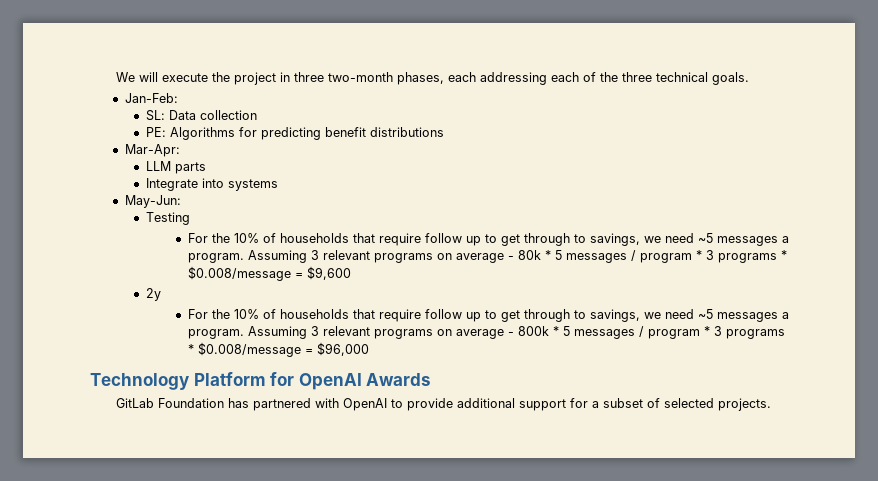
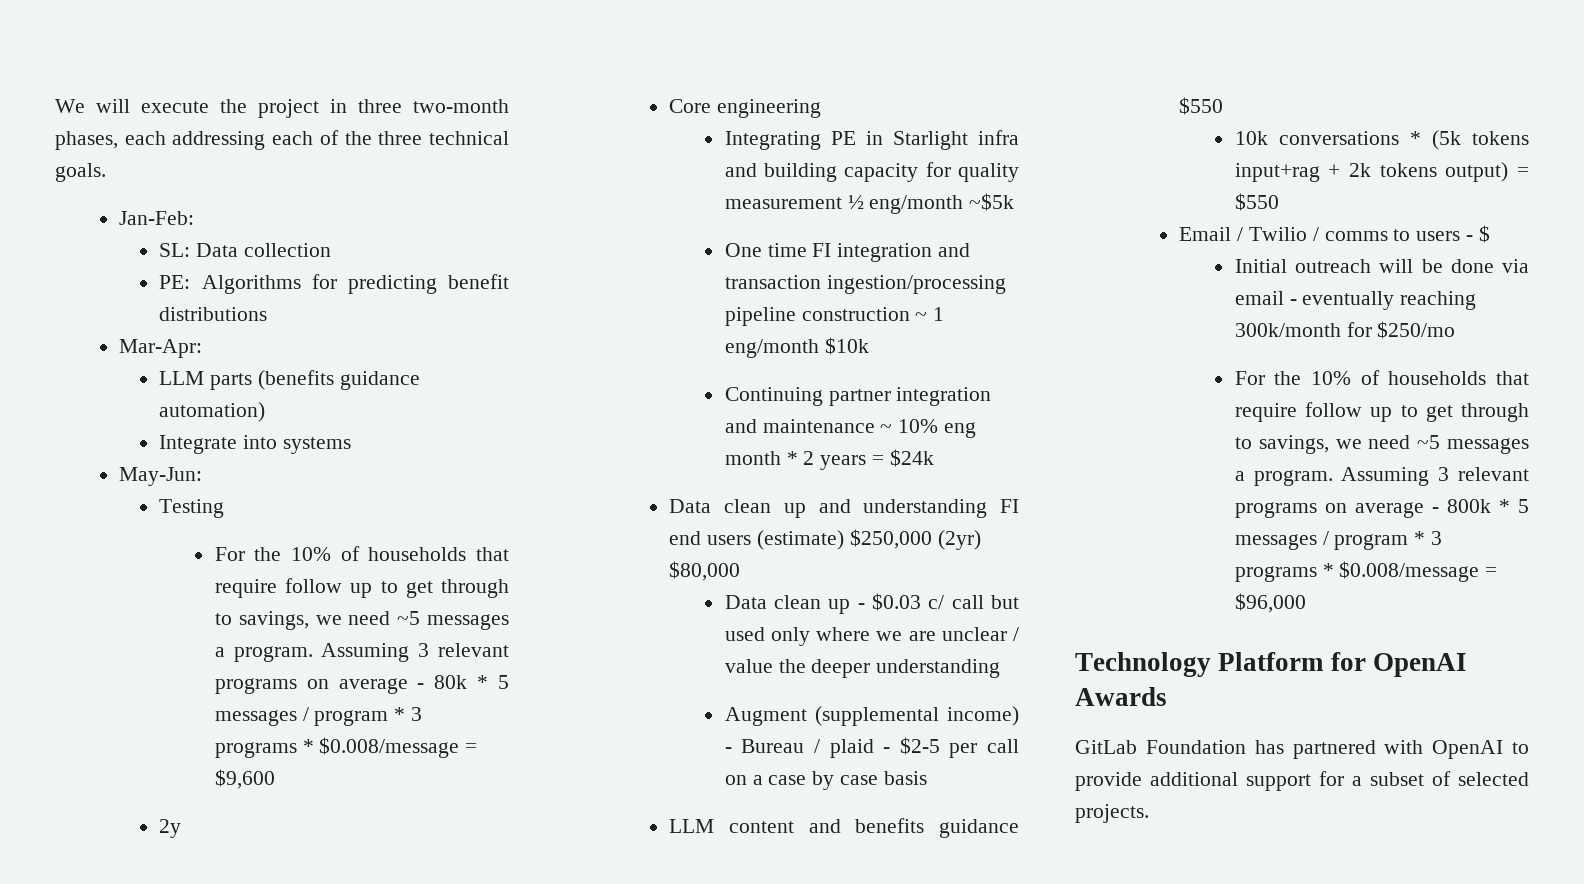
(206, 168) none -> [257,370,420,390] [159,402,266,422] (benefits guidance automation)
(161, 294) none -> [669,99,822,118] [724,130,1019,150] [724,162,1019,182] [724,193,1015,214] [724,243,971,262] [724,275,1006,294] [724,307,945,326] [724,337,869,358] [724,387,992,406] [724,419,977,438] [724,449,934,470] [669,499,1019,518] [669,529,981,550] [669,561,741,581] [724,593,1020,614] [724,627,1019,646] [724,659,1001,678] [724,706,1019,726] [724,737,1019,758] [724,771,927,790] [669,818,1019,838] [1179,97,1224,115] [1234,130,1529,150] [1234,162,1529,182] [1234,193,1279,211] [1179,225,1490,243] [1234,259,1529,273] [1234,291,1477,310] [1234,321,1456,339] // Core engineering // Integrating PE in Starlight infra and building capacity for quality measurement ½ eng/month ~$5k // One time FI integration and transaction ingestion/processing pipeline construction ~ 1 eng/month $10k // Continuing partner integration and maintenance ~ 10% eng month * 2 years = $24k // Data clean up and understanding FI end users (estimate) $250,000 (2yr) $80,000 // Data clean up - $0.03 c/ call but used only where we are unclear / value the deeper understanding // Augment (supplemental income) - Bureau / plaid - $2-5 per call on a case by case basis // LLM content and benefits guidance $550 // 10k conversations * (5k tokens input+rag + 2k tokens output) = $550 // Email / Twilio / comms to users - $ // Initial outreach will be done via email - eventually reaching 300k/month for $250/mo

